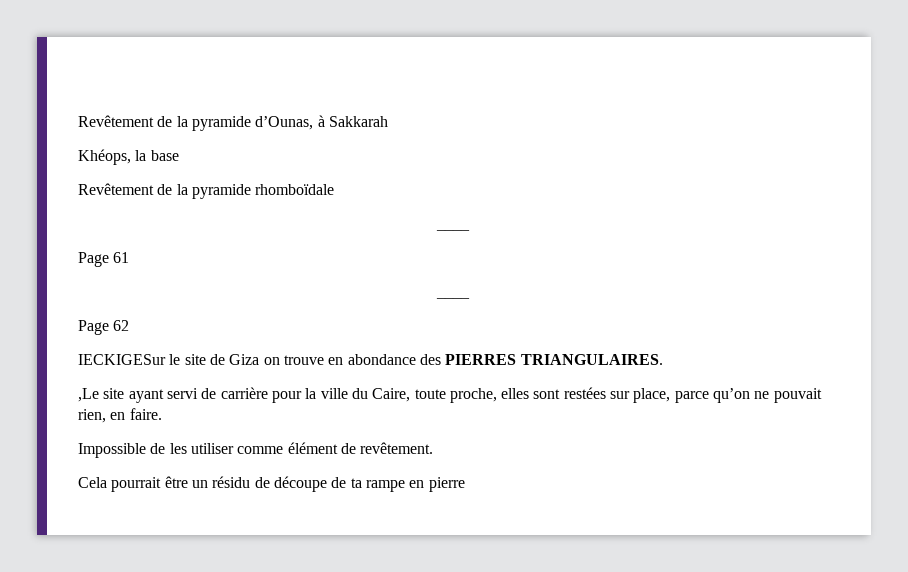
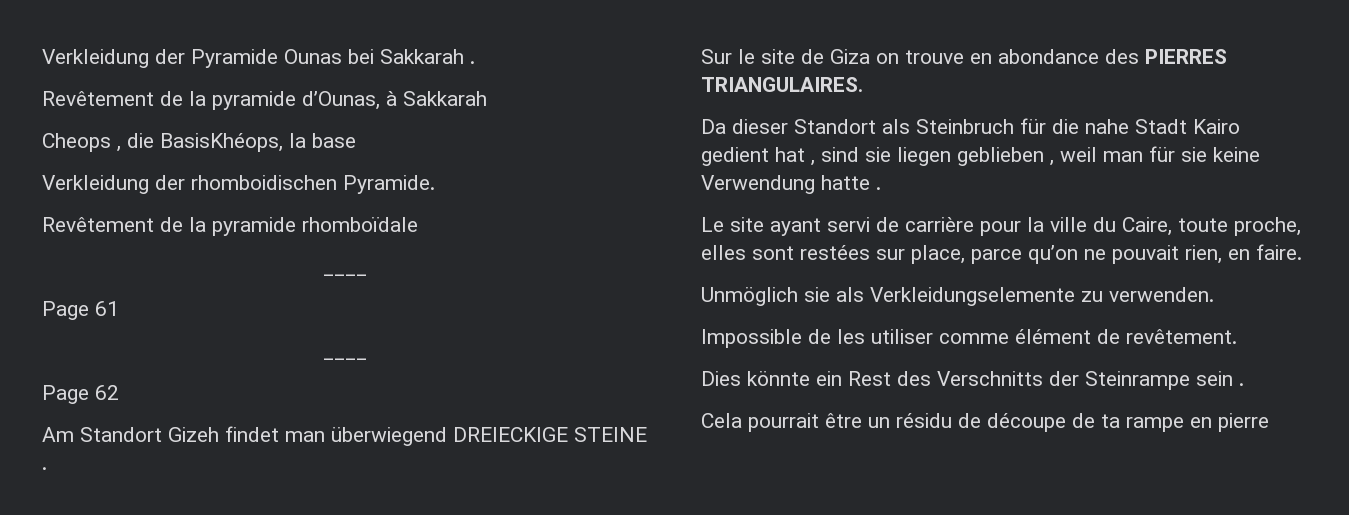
(78, 121) none -> [42,49,475,68] Verkleidung der Pyramide Ounas bei Sakkarah . //
[78,149,179,165] Khéops, la base -> [42,133,356,152] [42,175,435,194] Cheops , die BasisKhéops, la base // Verkleidung der rhomboidischen Pyramide.
[78,354,166,365] IECKIGESur -> [42,426,647,446] [42,467,47,470] [701,49,732,64] Am Standort Gizeh findet man überwiegend DREIECKIGE STEINE . // Sur
[78,388,99,402] ,Le -> [701,118,1240,134] [701,146,1260,166] [701,175,881,194] [701,217,724,232] Da dieser Standort als Steinbruch für die nahe Stadt Kairo gedient hat , sind sie liegen geblieben , weil man für sie keine Verwendung hatte . // Le
(162, 414) none -> [701,287,1214,306] // Unmöglich sie als Verkleidungselemente zu verwenden.
(434, 448) none -> [701,371,1244,390] // Dies könnte ein Rest des Verschnitts der Steinrampe sein .

